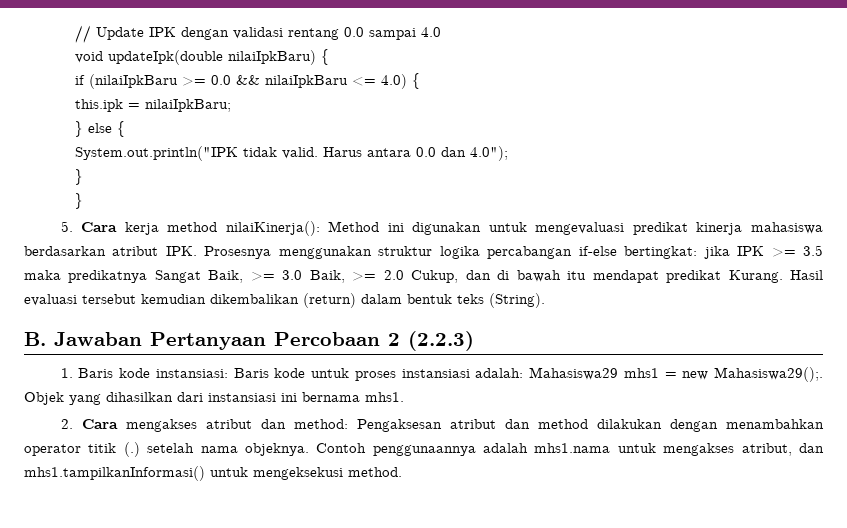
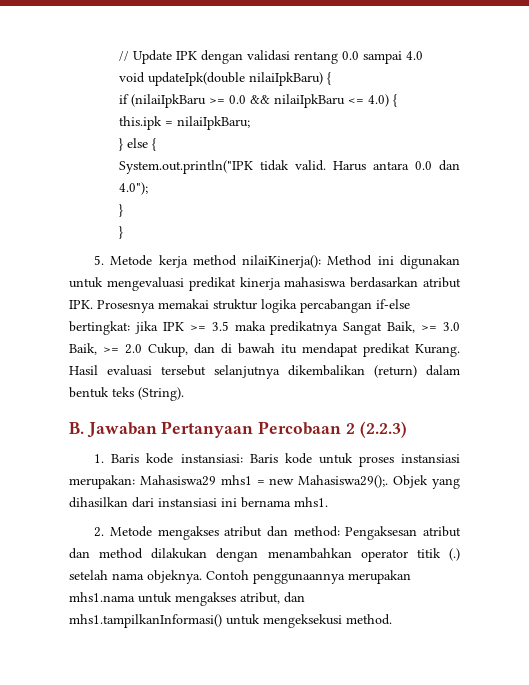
[81,222,118,232] Cara -> [110,255,153,266] Metode
[278,246,372,259] menggunakan -> [158,299,209,309] memakai
[141,294,206,304] kemudian -> [214,365,280,379] selanjutnya
[475,368,524,378] adalah: -> [69,475,135,489] merupakan:
[81,419,118,429] Cara -> [109,526,152,537] Metode
[483,443,529,453] adalah -> [348,570,411,584] merupakan

